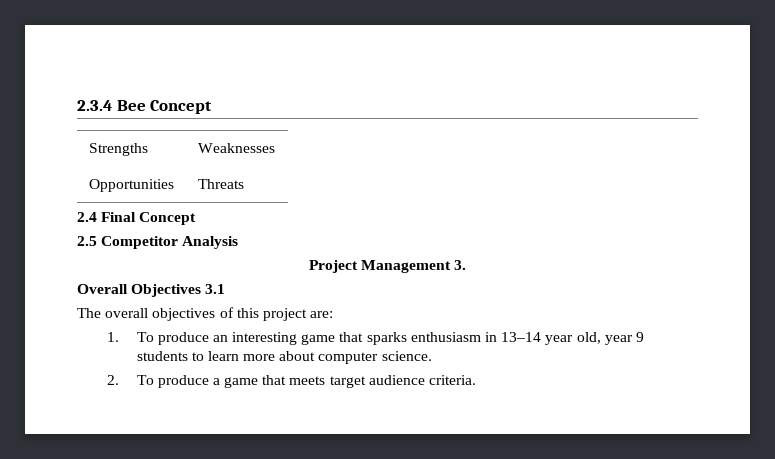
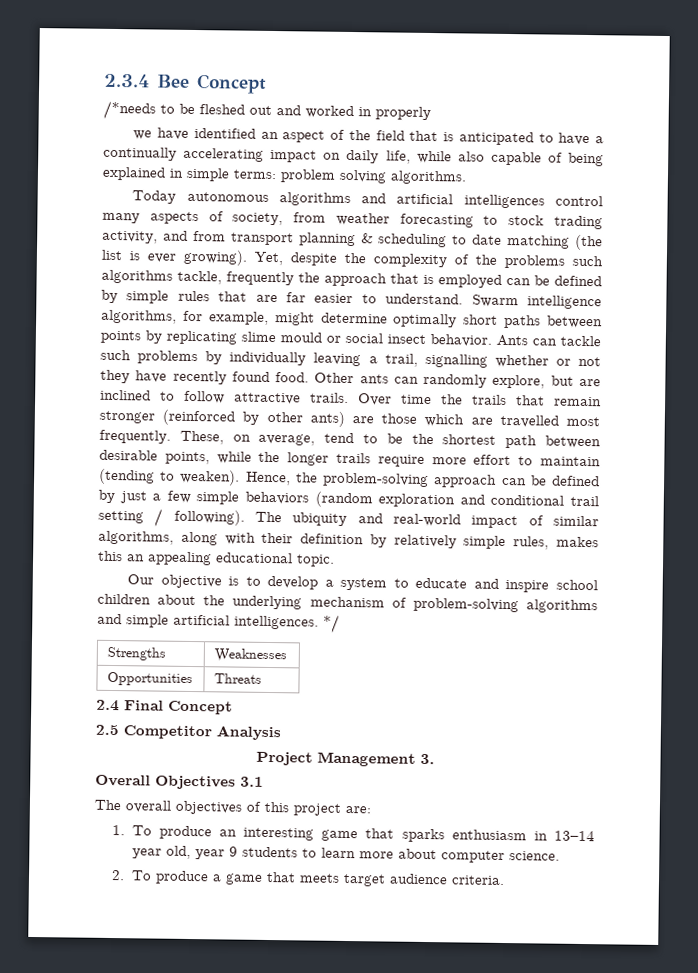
(213, 107) none -> [103,100,431,121] [133,127,604,146] [103,146,605,167] [102,166,467,185] [132,190,603,209] [102,211,603,230] [102,230,603,251] [101,249,603,269] [101,269,602,288] [101,289,602,310] [101,309,603,329] [100,330,601,347] [100,349,602,368] [100,369,601,389] [100,389,602,407] [99,409,600,428] [99,429,601,449] [99,449,601,467] [99,468,600,488] [98,489,599,508] [98,508,599,529] [98,530,599,550] [98,550,335,567] [127,574,598,593] [97,593,598,614] [97,613,340,633] // /*needs to be fleshed out and worked in properly // we have identified an aspect of the field that is anticipated to have a continually accelerating impact on daily life, while also capable of being explained in simple terms: problem solving algorithms. // Today autonomous algorithms and artificial intelligences control many aspects of society, from weather forecasting to stock trading activity, and from transport planning & scheduling to date matching (the list is ever growing). Yet, despite the complexity of the problems such algorithms tackle, frequently the approach that is employed can be defined by simple rules that are far easier to understand. Swarm intelligence algorithms, for example, might determine optimally short paths between points by replicating slime mould or social insect behavior. Ants can tackle such problems by individually leaving a trail, signalling whether or not they have recently found food. Other ants can randomly explore, but are inclined to follow attractive trails. Over time the trails that remain stronger (reinforced by other ants) are those which are travelled most frequently. These, on average, tend to be the shortest path between desirable points, while the longer trails require more effort to maintain (tending to weaken). Hence, the problem-solving approach can be defined by just a few simple behaviors (random exploration and conditional trail setting / following). The ubiquity and real-world impact of similar algorithms, along with their definition by relatively simple rules, makes this an appealing educational topic. // Our objective is to develop a system to educate and inspire school children about the underlying mechanism of problem-solving algorithms and simple artificial intelligences. */

